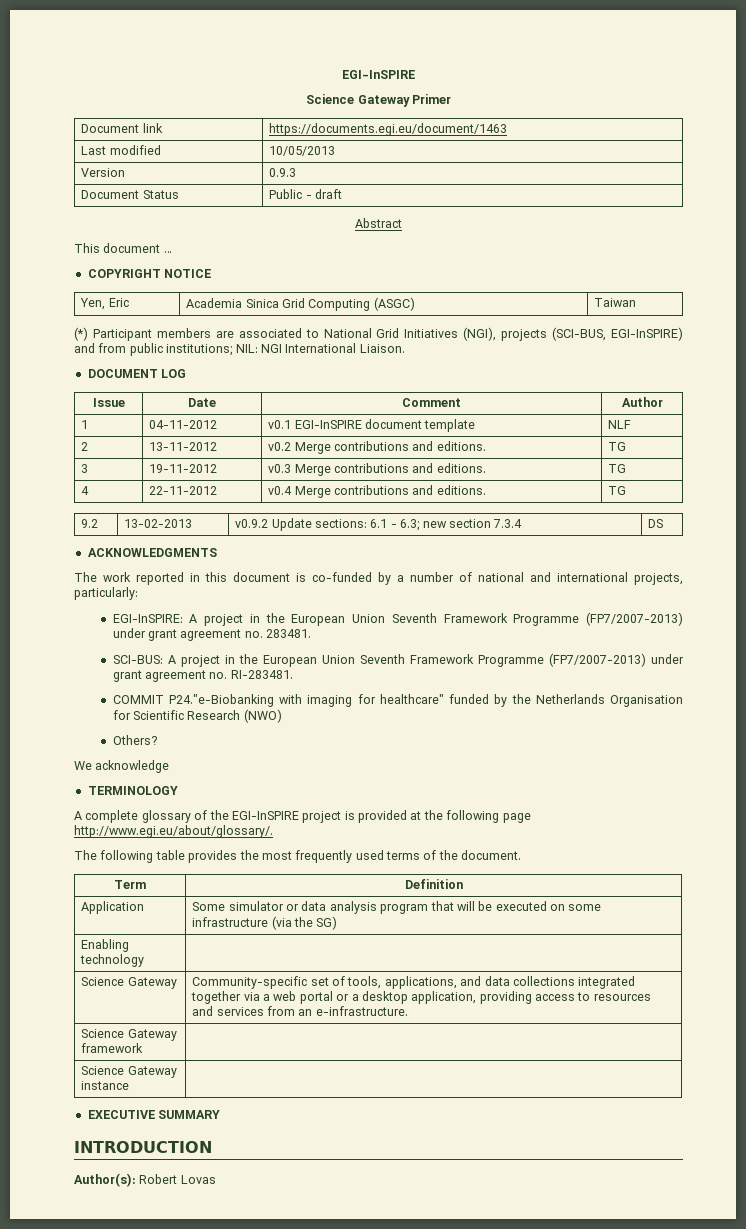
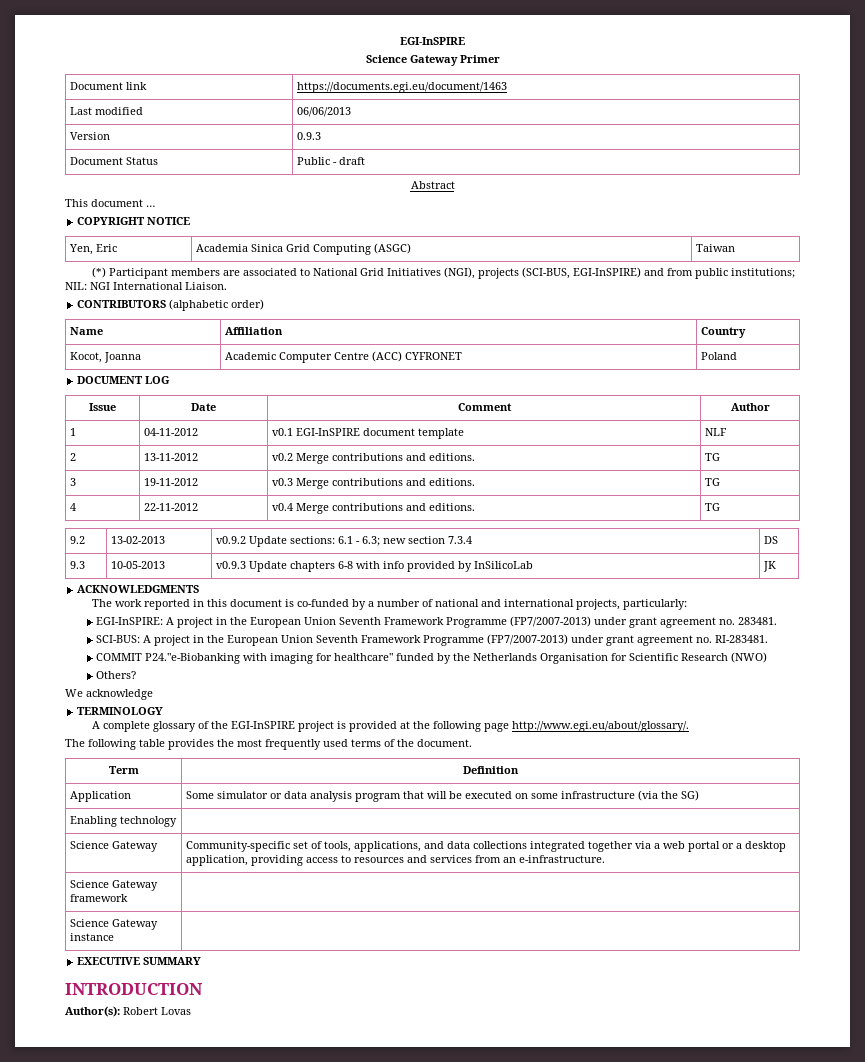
[269,146,336,156] 10/05/2013 -> [296,107,351,117] 06/06/2013
(405, 348) none -> [77,299,265,311] [69,327,103,335] [224,327,283,335] [700,327,746,338] [69,352,141,363] [224,351,462,363] [700,352,737,360] // CONTRIBUTORS (alphabetic order) // Name | Affiliation | Country // Kocot, Joanna | Academic Computer Centre (ACC) CYFRONET | Poland
(664, 523) none -> [69,561,85,569] [110,561,165,569] [215,561,533,572] [762,561,776,572] // 9.3 | 10-05-2013 | v0.9.3 Update chapters 6-8 with info provided by InSilicoLab | JK

